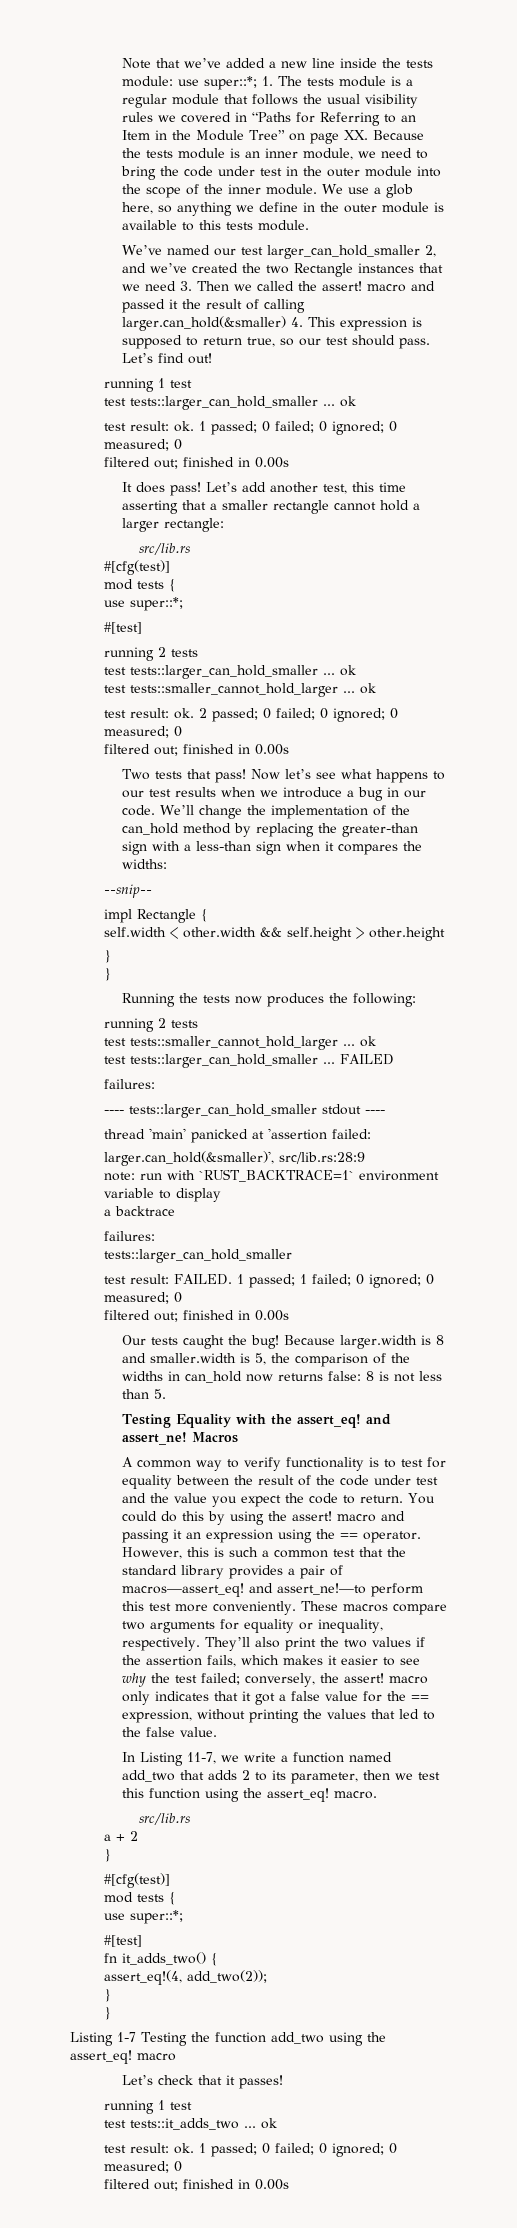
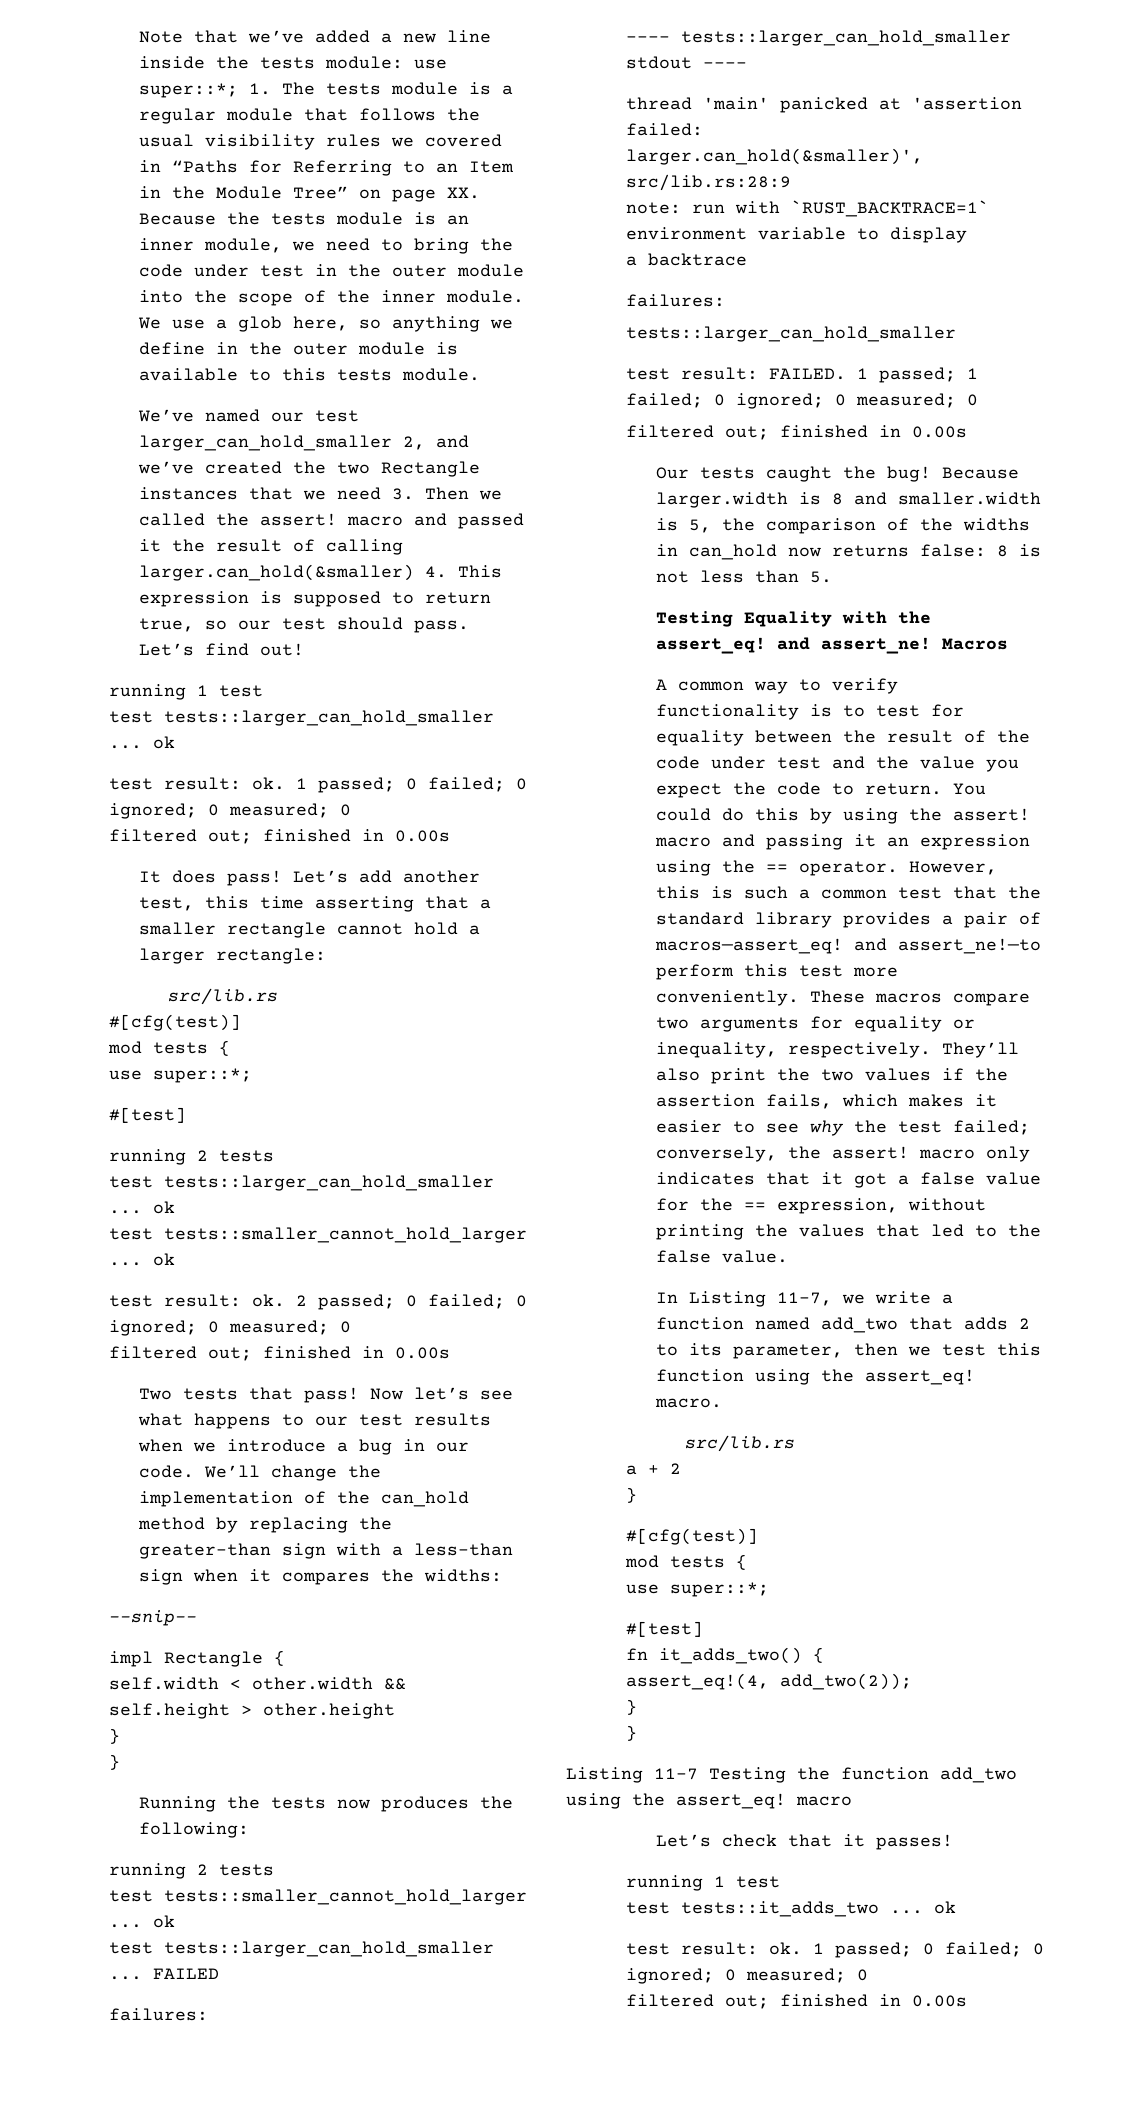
[117,2032,136,2042] 1-7 -> [654,1768,698,1780] 11-7

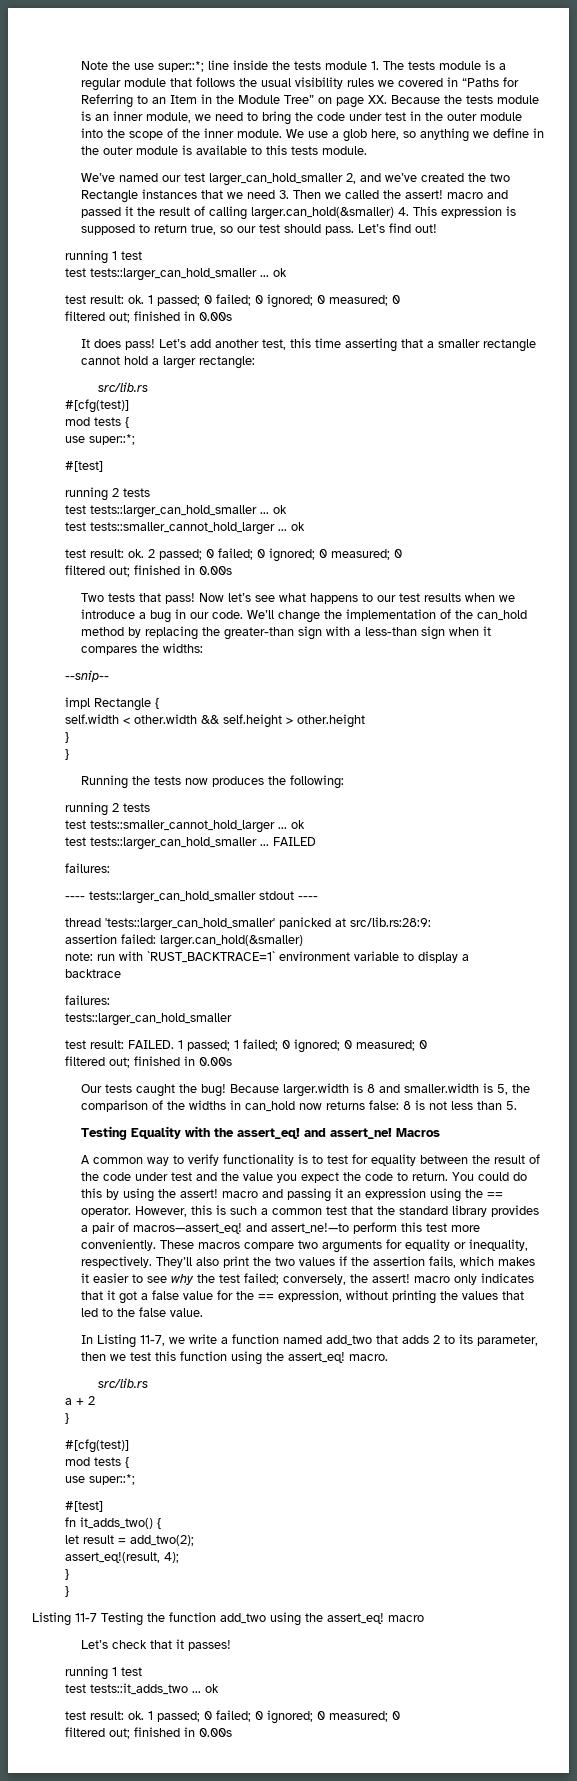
[193,30,436,43] that we’ve added a new -> [112,61,205,72] the use super::*;
[324,56,447,69] [138,83,238,98] module: use super::*; -> [325,61,368,70] module
[702,97,769,110] 'main' -> [104,918,275,931] 'tests::larger_can_hold_smaller'
[911,97,1022,110] 'assertion -> [349,917,431,927] [64,934,117,944] src/lib.rs:28:9: // assertion
[625,148,923,165] [625,174,791,191] // larger.can_hold(&smaller)', src/lib.rs:28:9 -> [159,935,303,948] larger.can_hold(&smaller)
[625,256,637,266] // a -> [461,954,469,961] a //
[625,1673,912,1690] assert_eq!(4, add_two(2)); -> [64,1535,194,1546] [64,1552,179,1563] let result = add_two(2); // assert_eq!(result, 4);

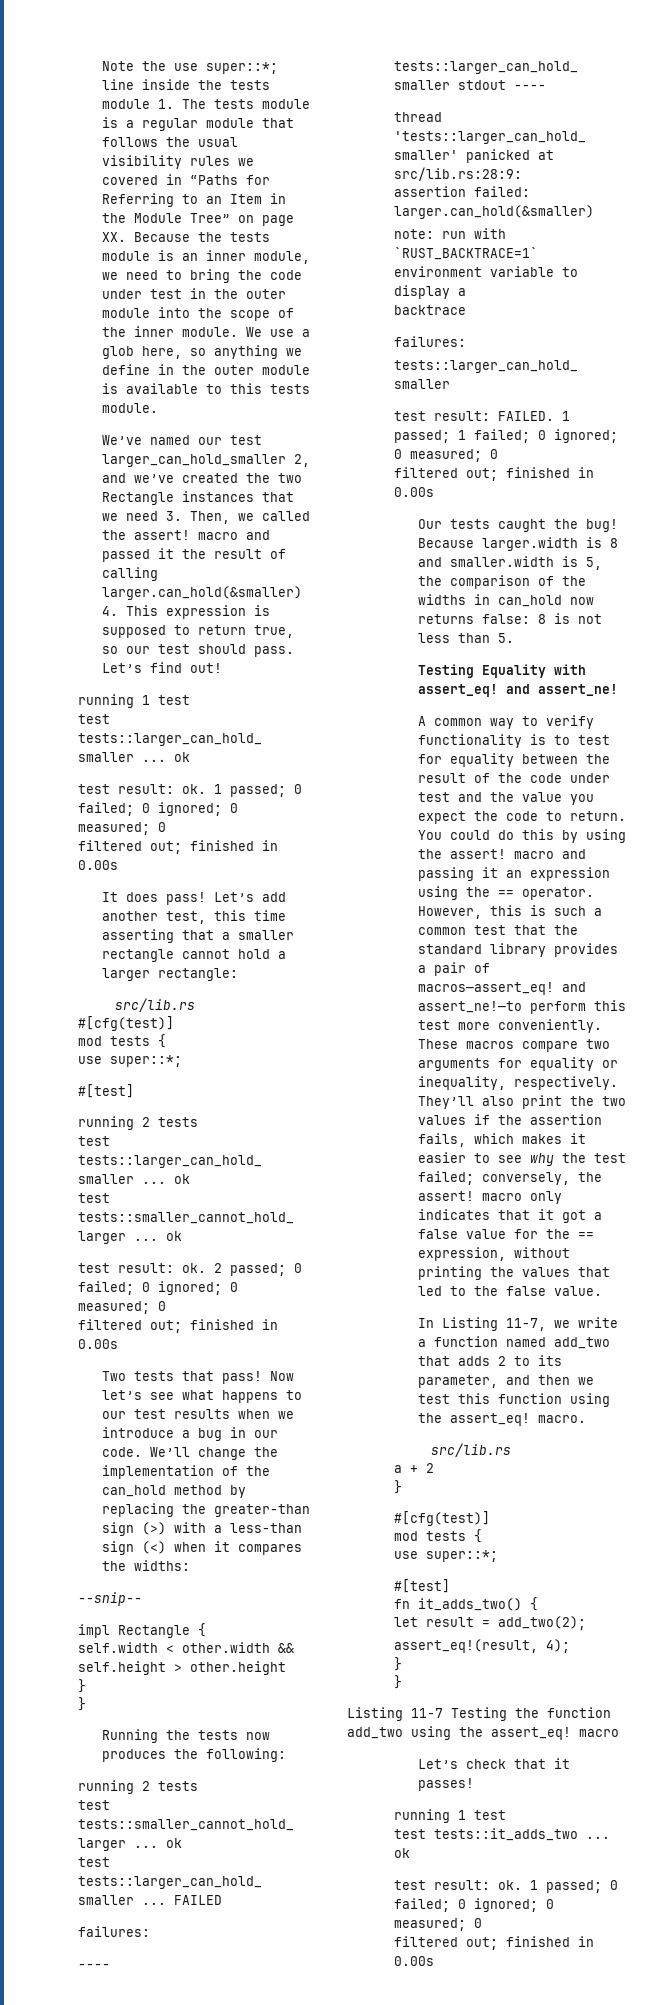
[293,190,322,199] Then -> [189,511,230,524] Then,
(323, 633) none -> [141,1522,166,1535] (>)
(446, 633) none -> [141,1541,166,1554] (<)
[214,1128,235,1137] the -> (586, 669) none
[396,1128,441,1137] Macros -> (618, 690) none
(539, 1340) none -> [505,1375,530,1385] and

